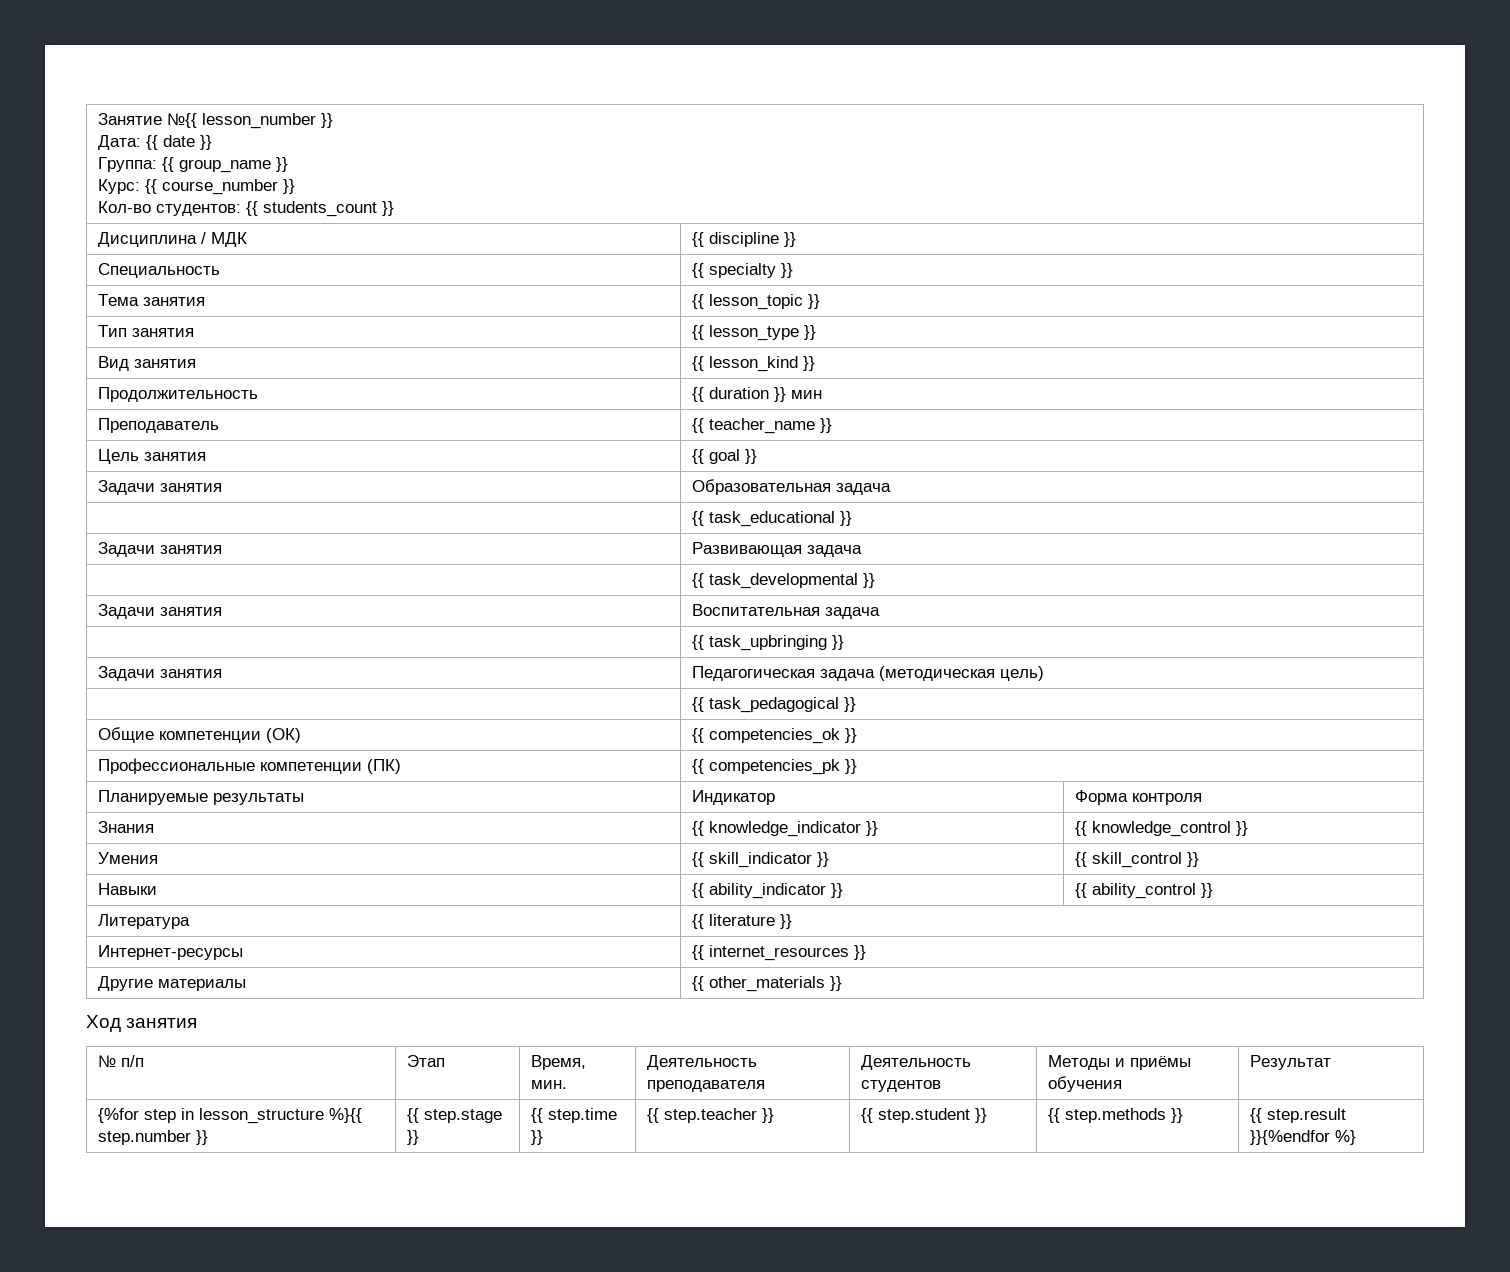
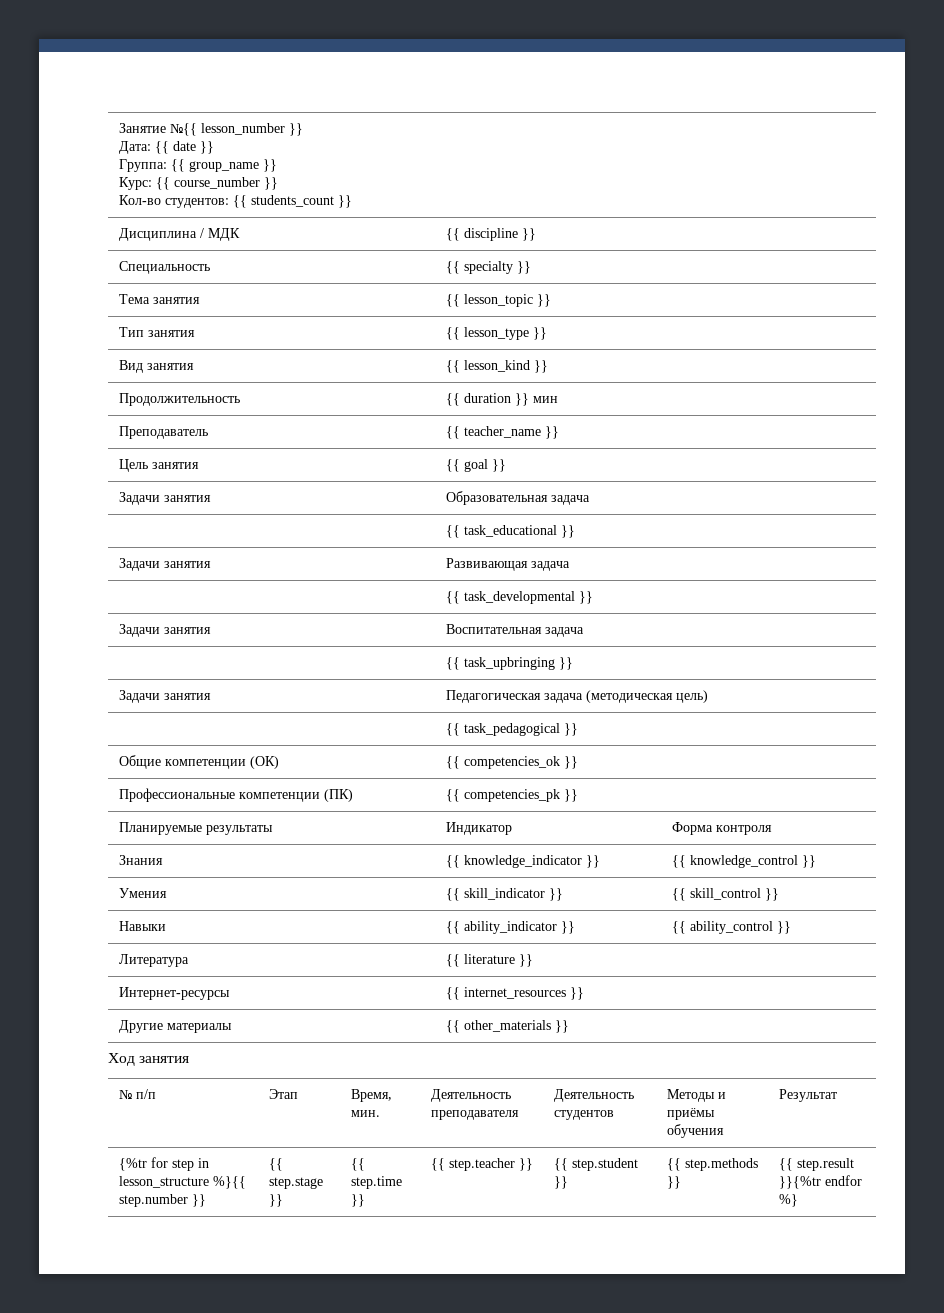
[97,1108,139,1123] {%for -> [118,1157,168,1171] {%tr for
[1249,1130,1330,1145] }}{%endfor -> [778,1175,862,1189] }}{%tr endfor

